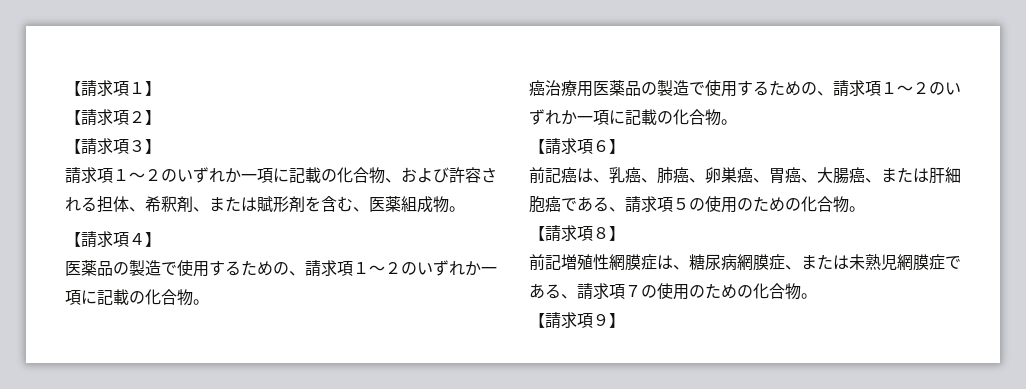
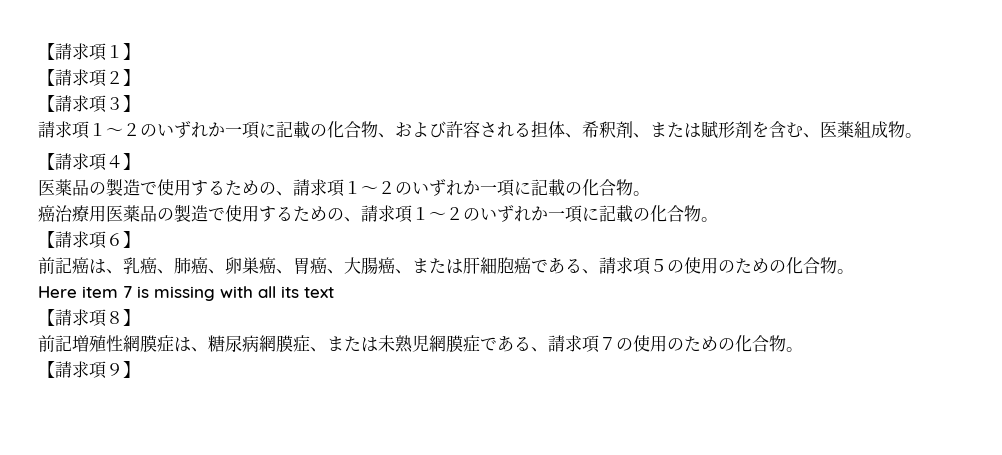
(865, 209) none -> [38,286,334,301] // Here item 7 is missing with all its text

